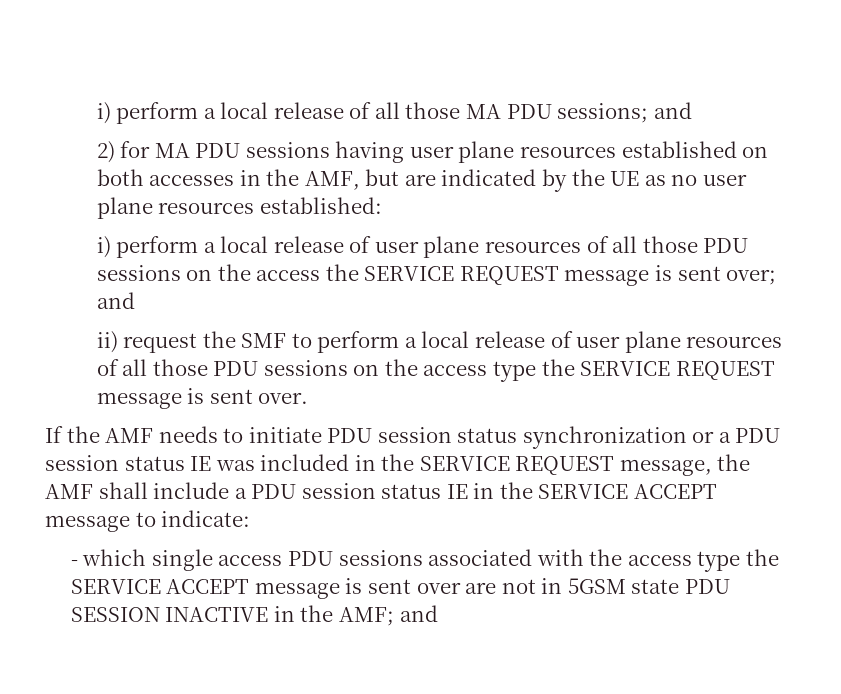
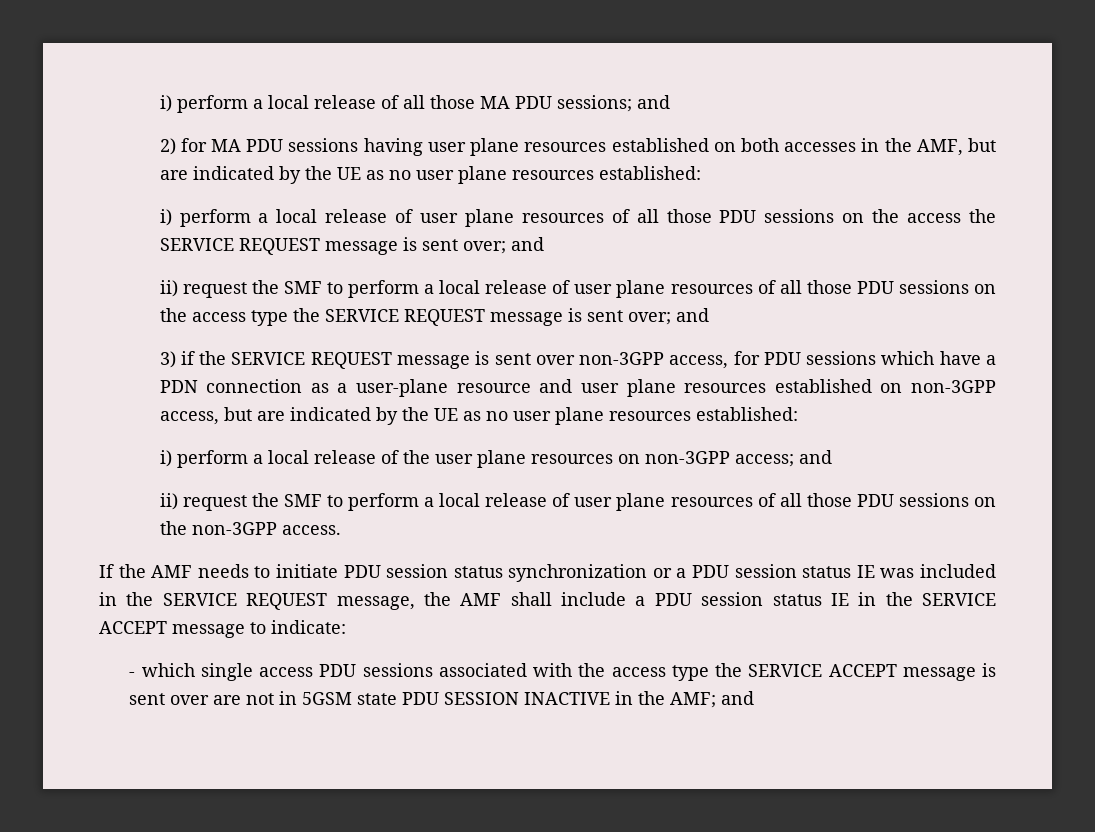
[258,392,309,404] over. -> [627,308,709,325] [159,351,997,369] [159,379,996,397] [159,407,798,425] [159,450,832,468] [159,493,997,511] [159,521,341,535] over; and // 3) if the SERVICE REQUEST message is sent over non-3GPP access, for PDU sessions which have a PDN connection as a user-plane resource and user plane resources established on non-3GPP access, but are indicated by the UE as no user plane resources established: // i) perform a local release of the user plane resources on non-3GPP access; and // ii) request the SMF to perform a local release of user plane resources of all those PDU sessions on the non-3GPP access.

